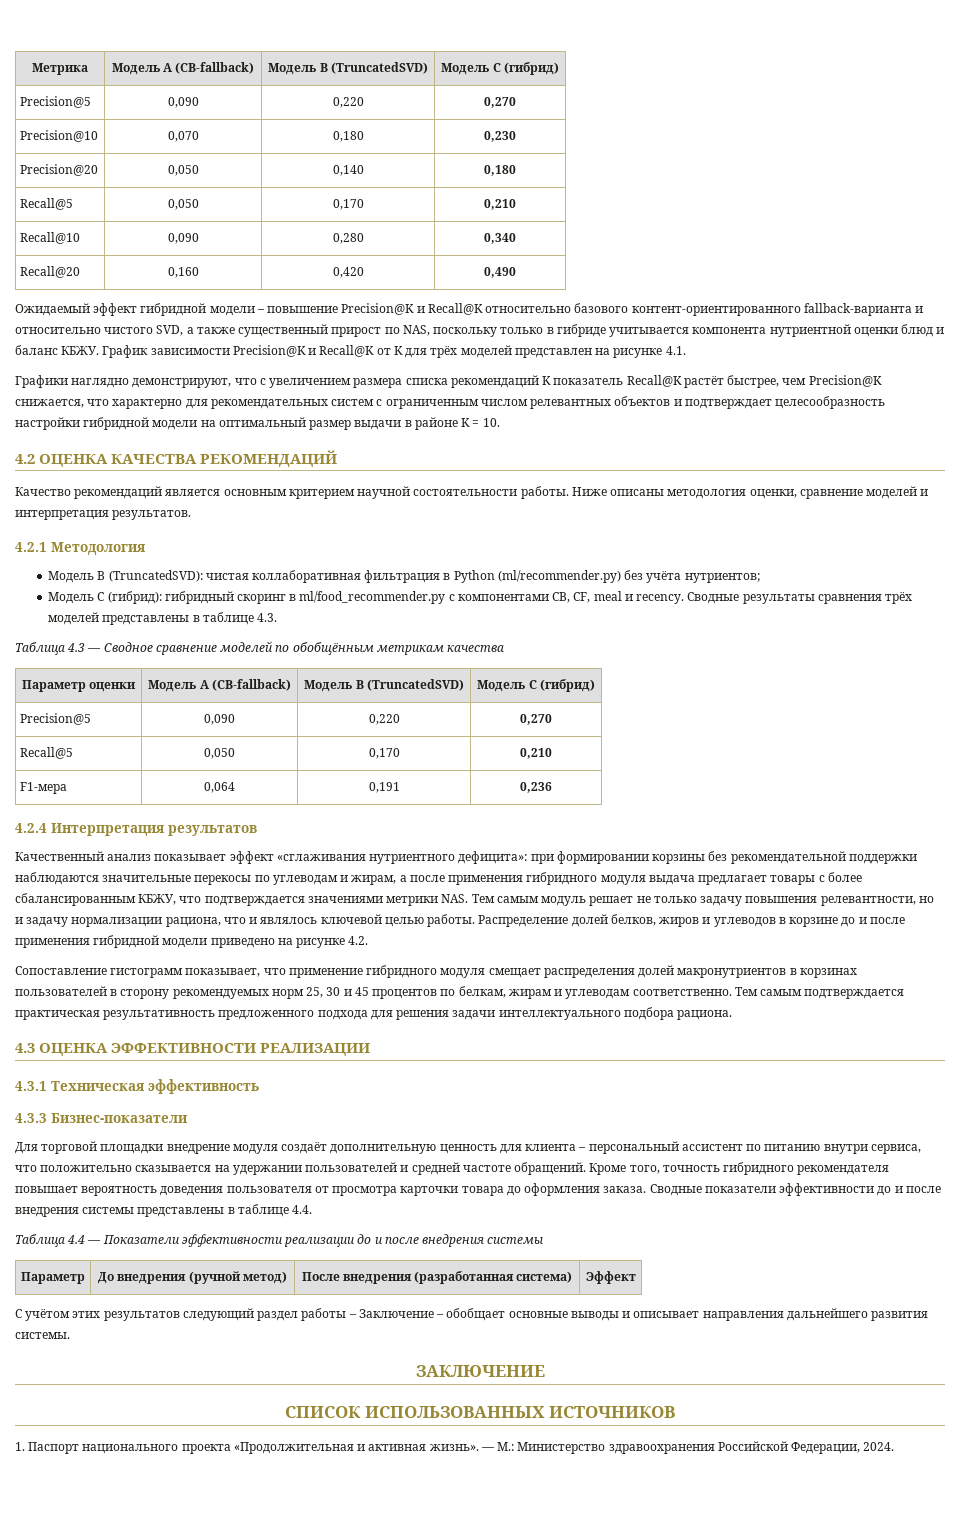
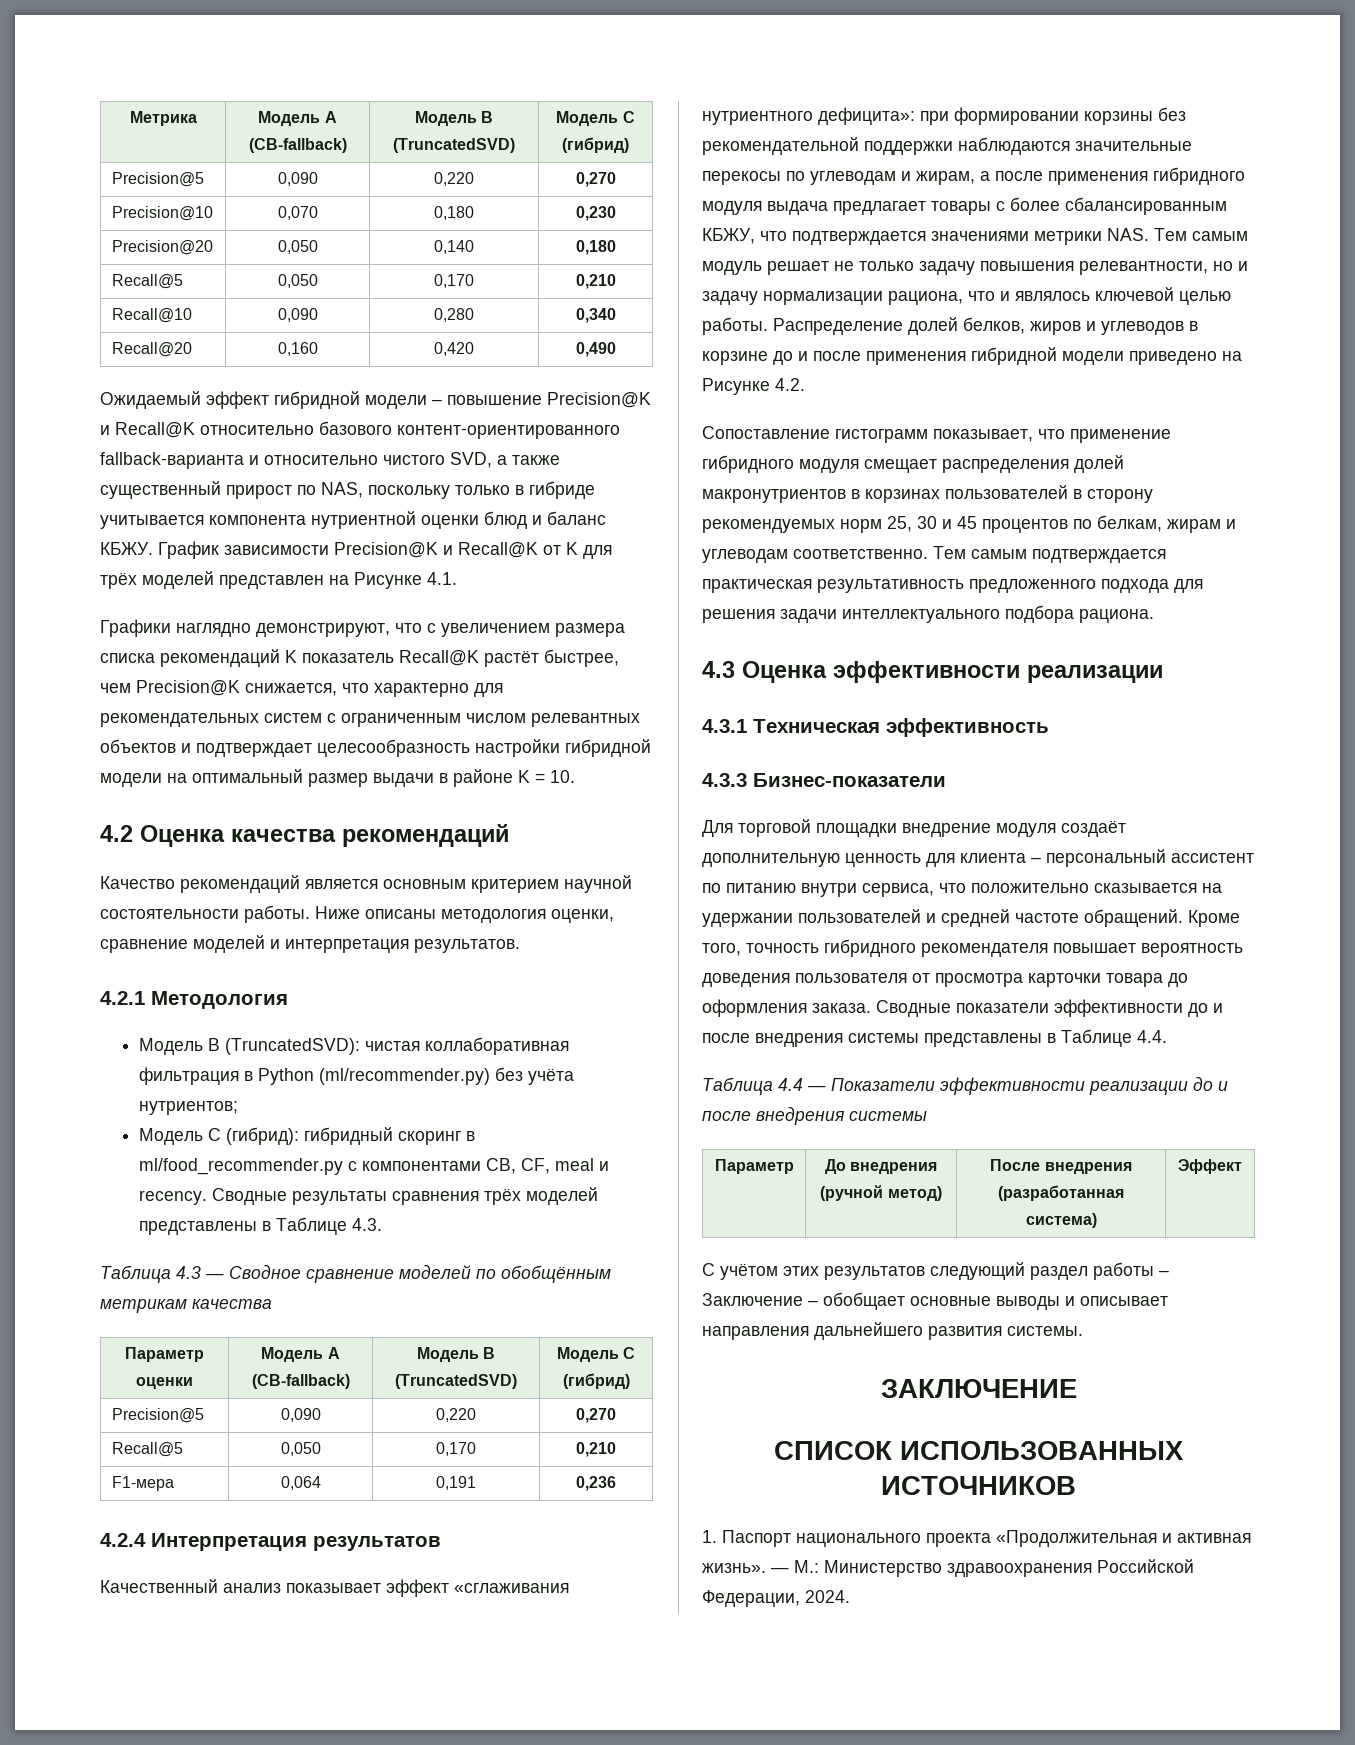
[613,348,663,358] рисунке -> [354,572,422,589] Рисунке
[39,450,338,468] ОЦЕНКА КАЧЕСТВА РЕКОМЕНДАЦИЙ -> [140,824,509,847] Оценка качества рекомендаций
[202,612,254,625] таблице -> [275,1217,347,1235] Таблице
[296,938,346,948] рисунке -> [702,378,770,395] Рисунке
[39,1043,371,1057] ОЦЕНКА ЭФФЕКТИВНОСТИ РЕАЛИЗАЦИИ -> [742,661,1163,683] Оценка эффективности реализации
[237,1204,289,1217] таблице -> [1061,1029,1132,1047] Таблице

